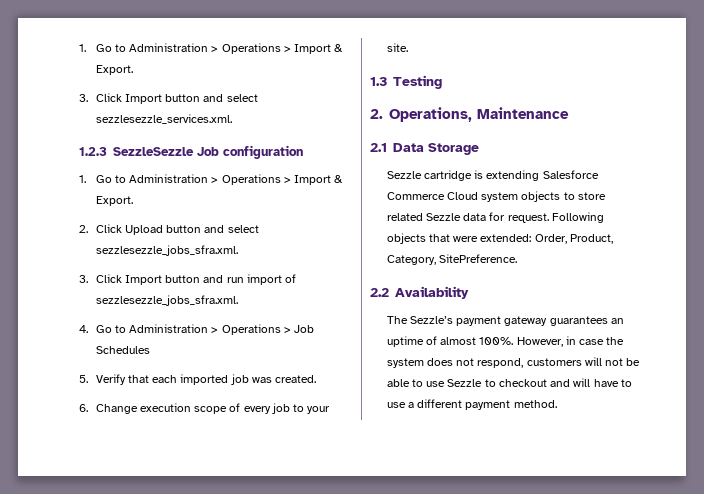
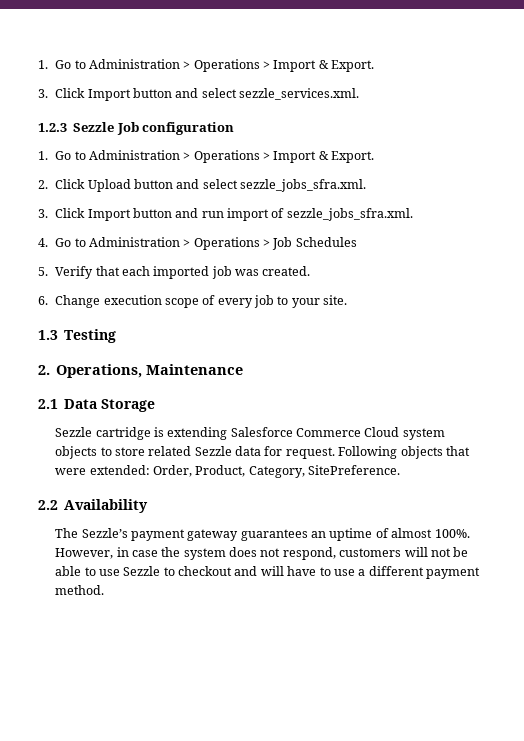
[95,114,232,124] sezzlesezzle_services.xml. -> [239,88,360,100] sezzle_services.xml.
[113,147,194,156] SezzleSezzle -> [73,122,115,132] Sezzle
[95,245,238,256] sezzlesezzle_jobs_sfra.xml. -> [240,179,367,192] sezzle_jobs_sfra.xml.
[95,295,238,306] sezzlesezzle_jobs_sfra.xml. -> [286,208,413,221] sezzle_jobs_sfra.xml.

